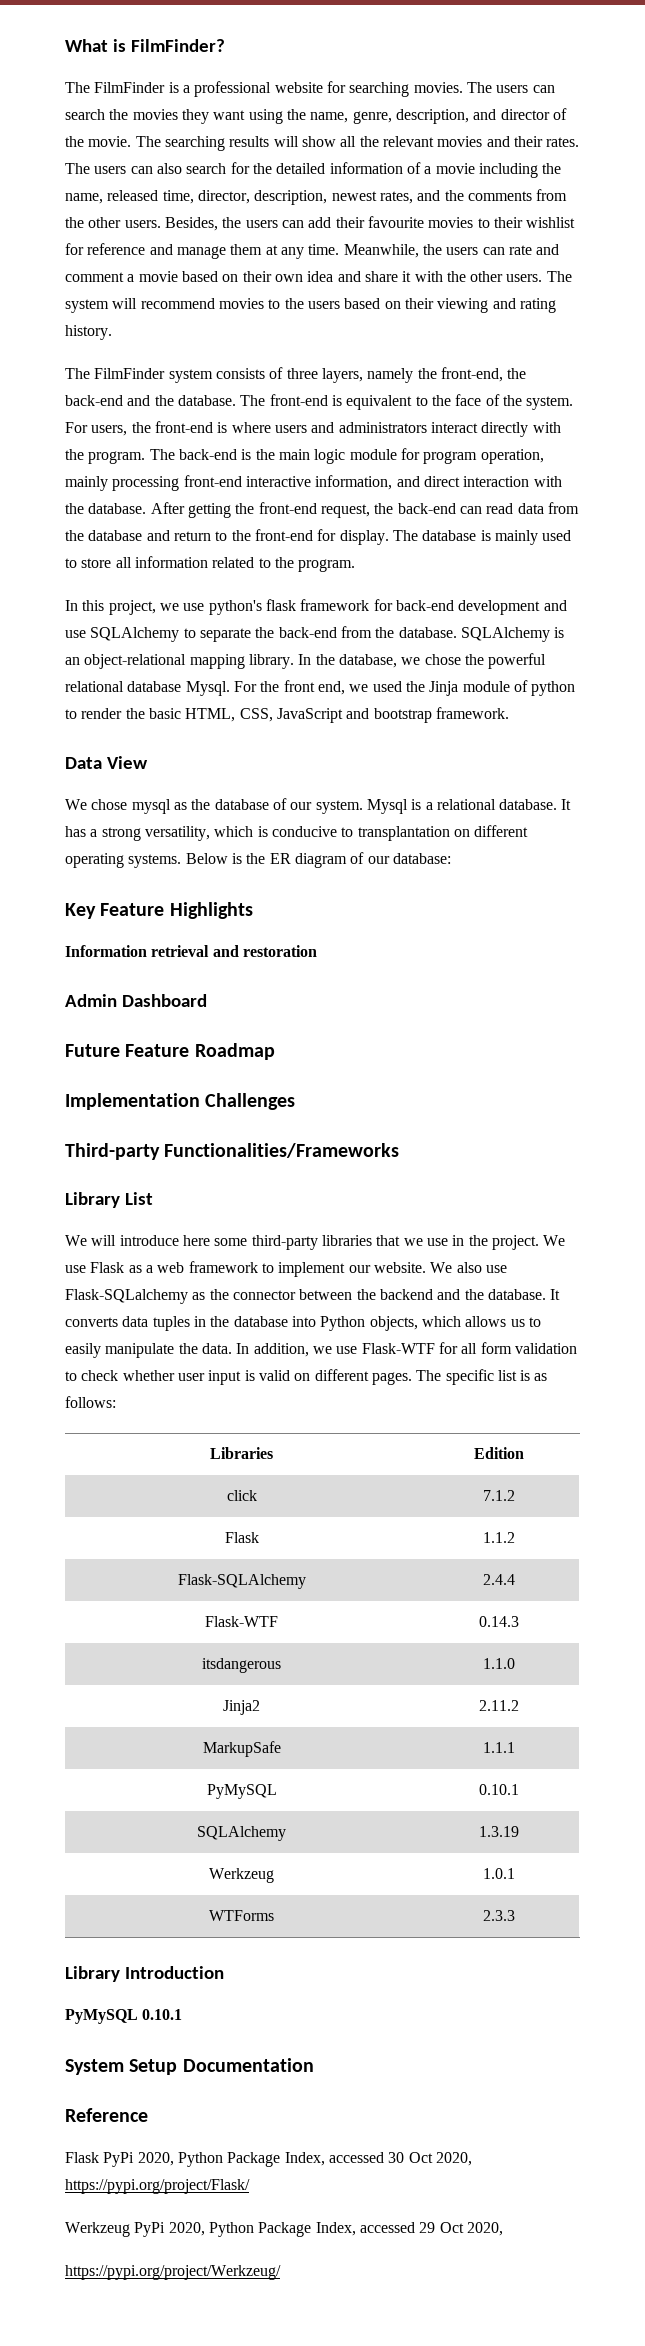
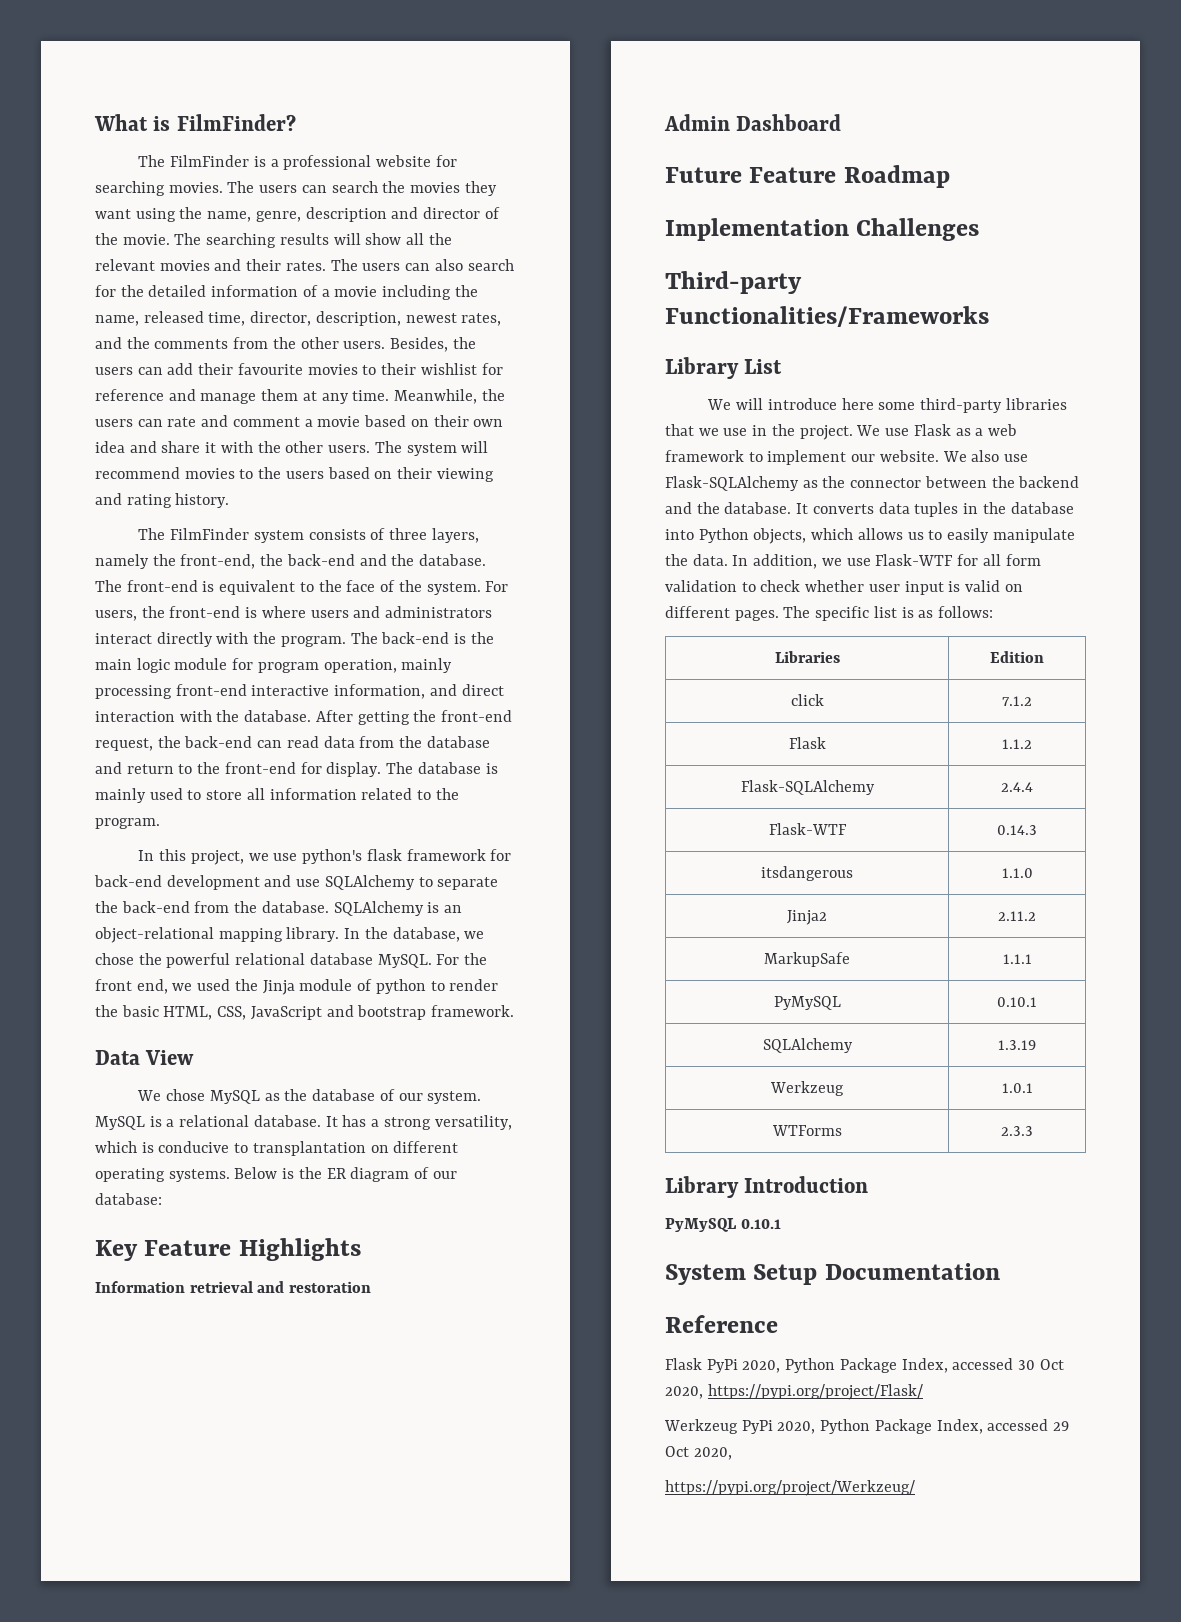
[395,109,469,124] description, -> [305,207,387,222] description
[185,681,230,696] Mysql. -> [377,954,432,968] MySQL.
[131,799,171,814] mysql -> [209,1090,260,1104] MySQL
[366,799,408,814] Mysql -> [95,1116,145,1130] MySQL
[65,1289,188,1304] Flask-SQLalchemy -> [665,476,799,491] Flask-SQLAlchemy

